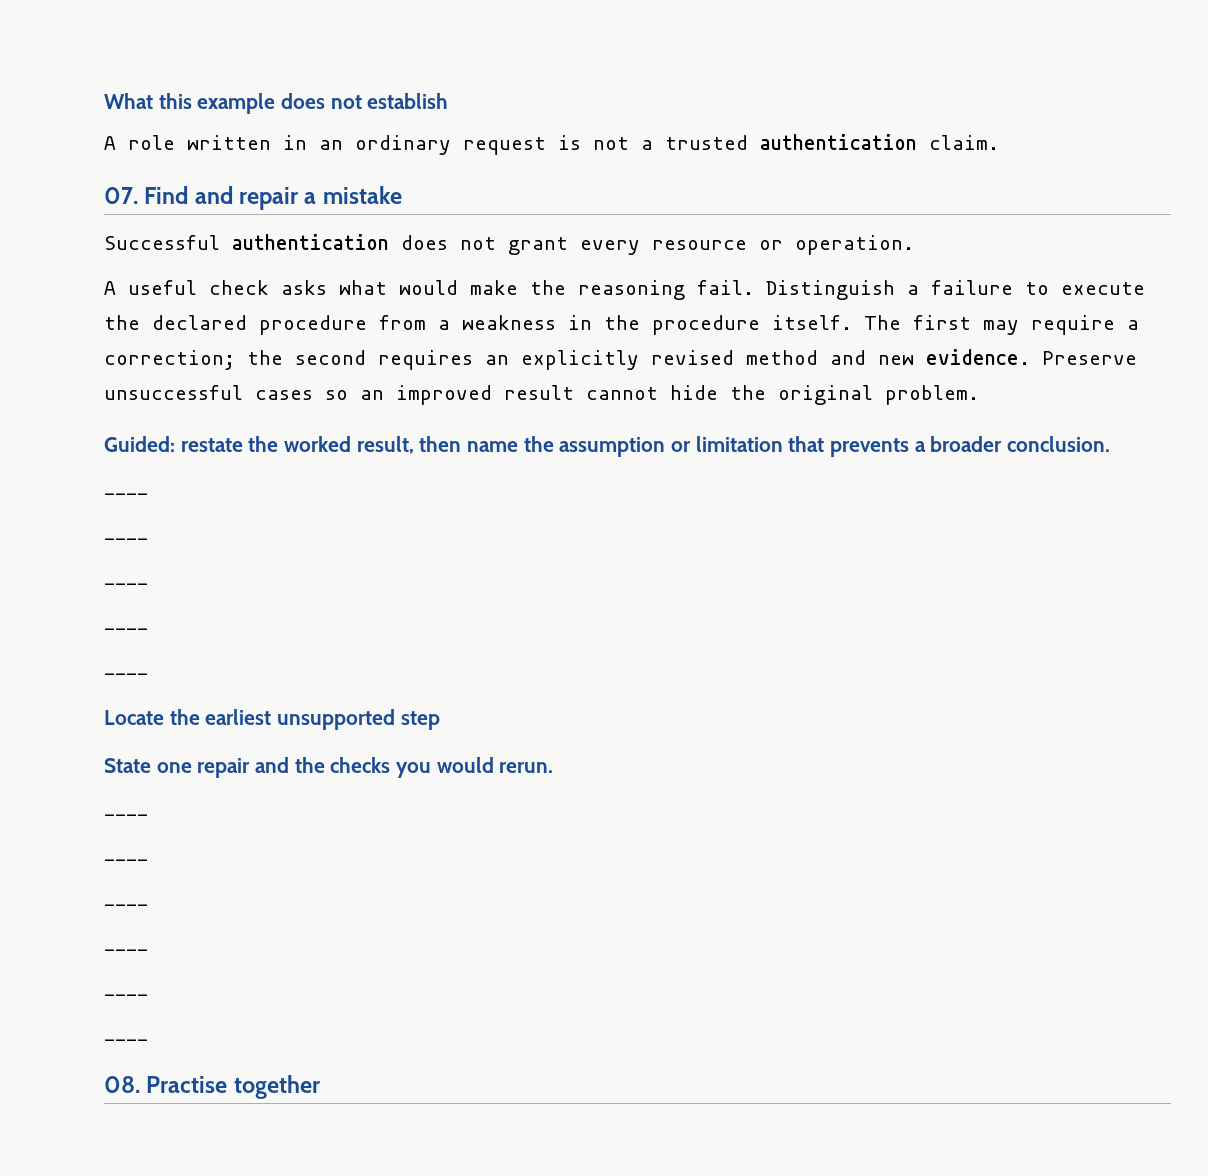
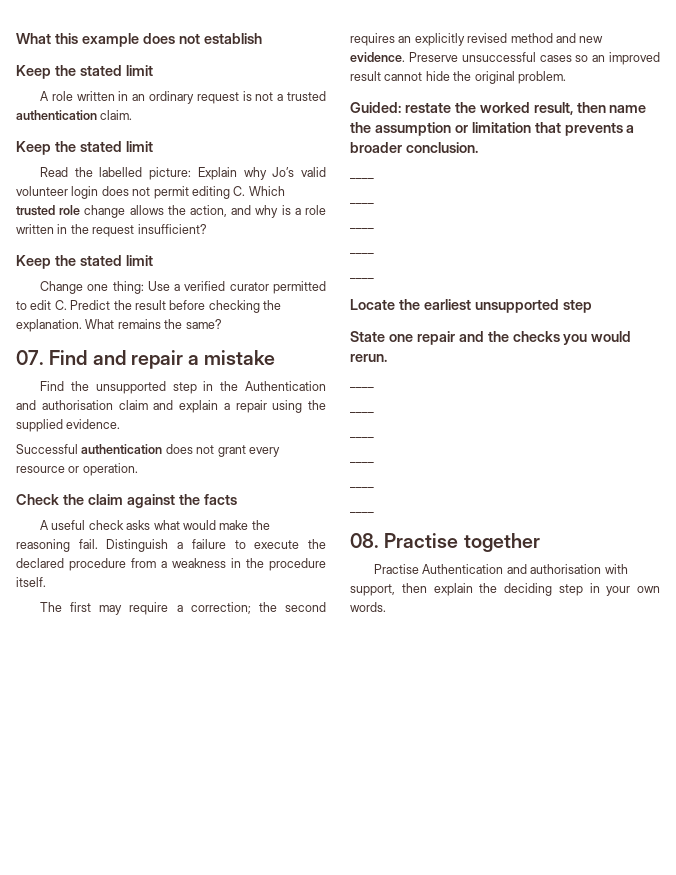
(449, 101) none -> [16,65,153,79] // Keep the stated limit
(999, 142) none -> [16,141,153,155] [40,167,326,180] [16,186,285,199] [16,205,326,218] [16,224,207,237] [16,255,153,269] [40,281,326,294] [16,300,281,313] [16,319,222,332] // Keep the stated limit // Read the labelled picture: Explain why Jo’s valid volunteer login does not permit editing C. Which trusted role change allows the action, and why is a role written in the request insufficient? // Keep the stated limit // Change one thing: Use a verified curator permitted to edit C. Predict the result before checking the explanation. What remains the same?
(402, 195) none -> [40,381,326,394] [16,400,326,413] [16,419,121,432] // Find the unsupported step in the Authentication and authorisation claim and explain a repair using the supplied evidence.
(914, 245) none -> [16,494,237,508] // Check the claim against the facts
(852, 322) none -> (46, 582) //
(321, 1087) none -> [374,564,628,574] [350,583,660,596] [350,602,386,612] // Practise Authentication and authorisation with support, then explain the deciding step in your own words.

